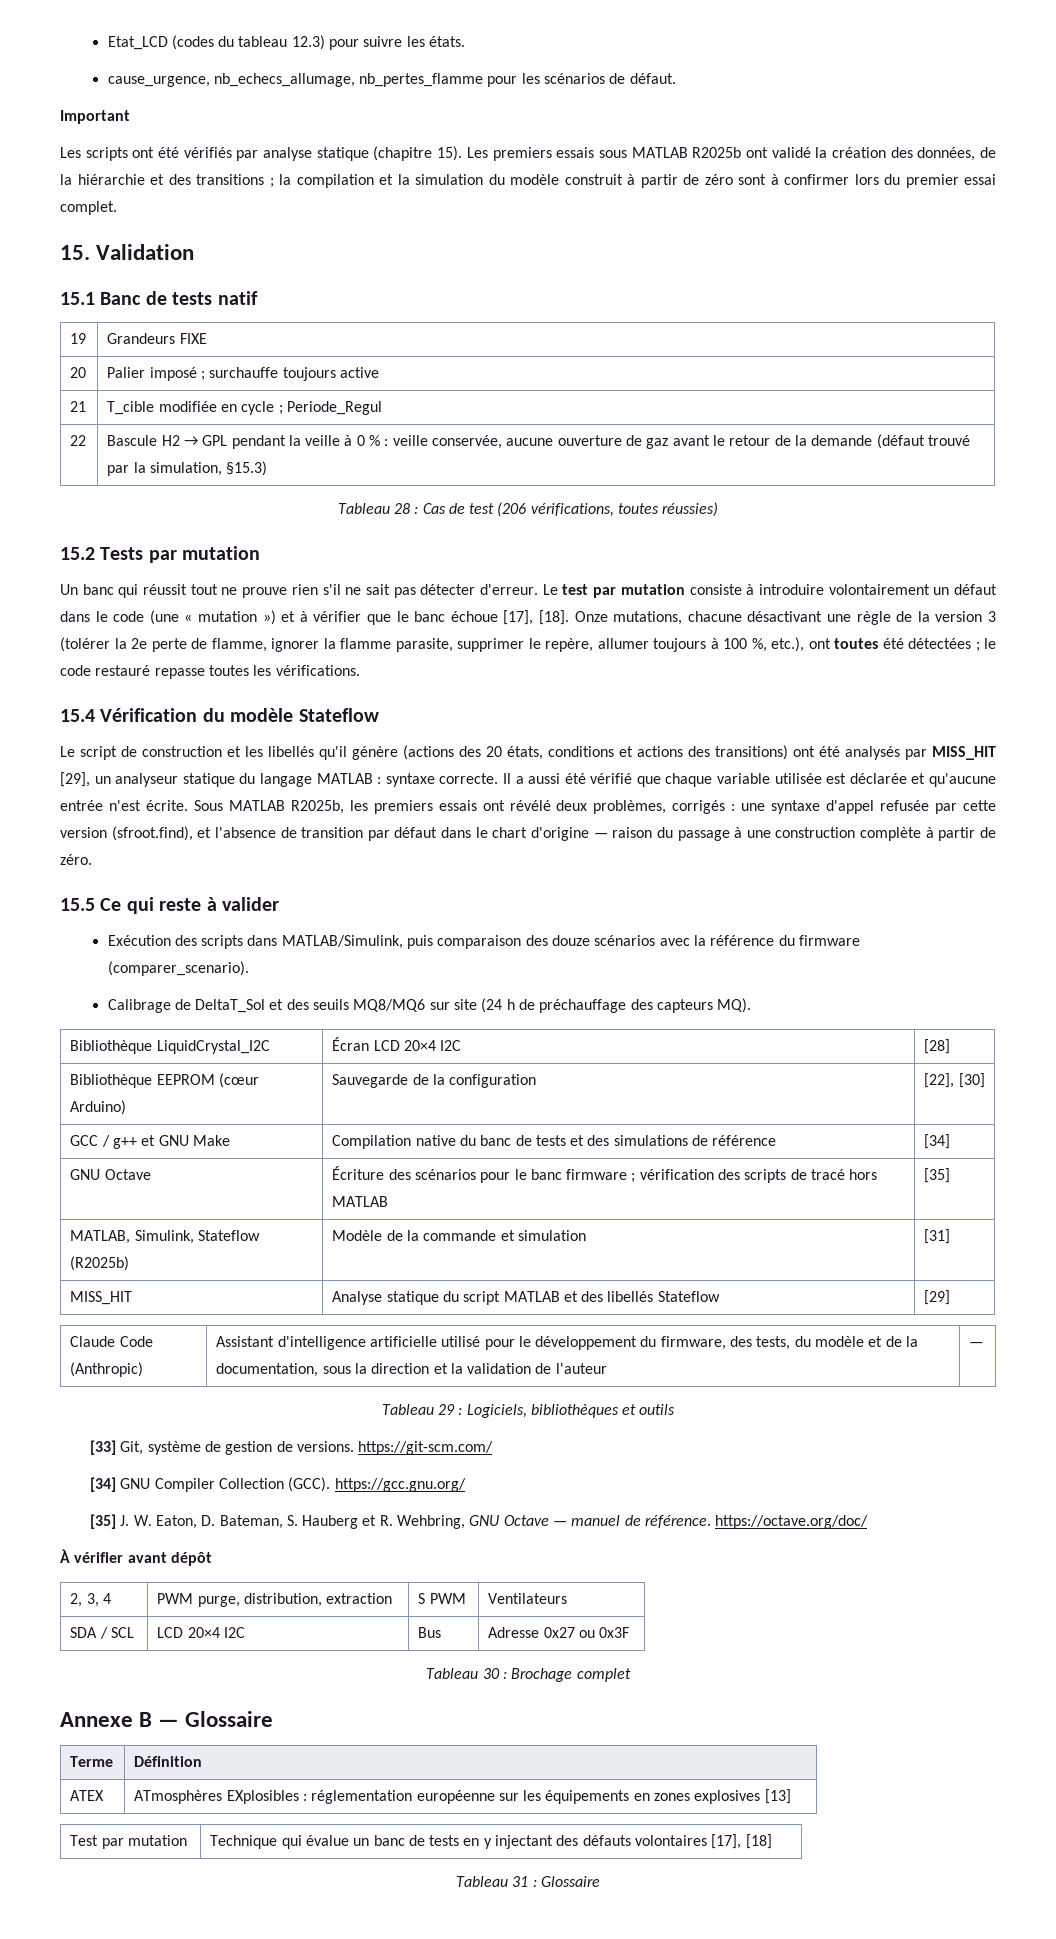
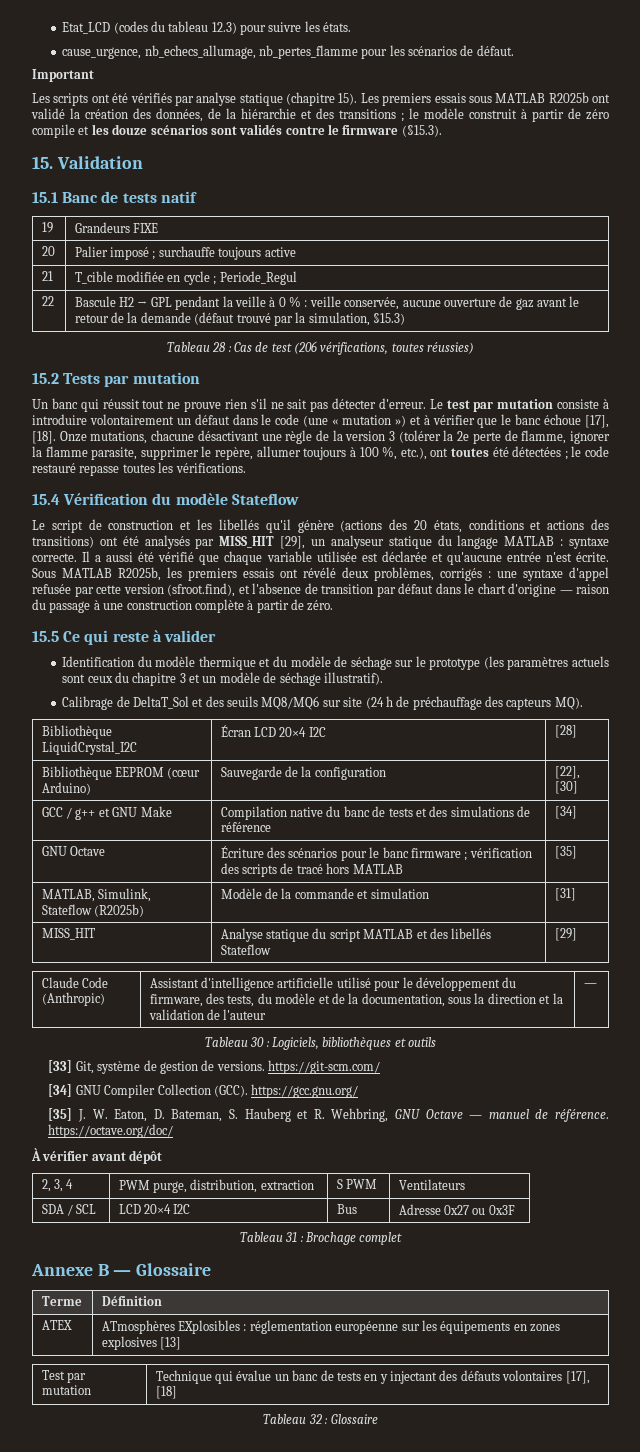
[279,174,505,188] la compilation et la simulation du -> [409,108,419,119] le
[738,174,996,188] [60,201,117,215] sont à confirmer lors du premier essai complet. -> [32,124,442,138] compile et les douze scénarios sont validés contre le firmware (§15.3).
[107,935,861,949] [107,961,249,976] Exécution des scripts dans MATLAB/Simulink, puis comparaison des douze scénarios avec la référence du firmware (comparer_scenario). -> [62,656,609,670] [62,672,383,686] Identification du modèle thermique et du modèle de séchage sur le prototype (les paramètres actuels sont ceux du chapitre 3 et un modèle de séchage illustratif).
[437,1404,455,1415] 29 -> [250,1037,265,1047] 30
[482,1668,500,1679] 30 -> [285,1232,298,1242] 31
[512,1876,529,1887] 31 -> [308,1414,322,1424] 32

